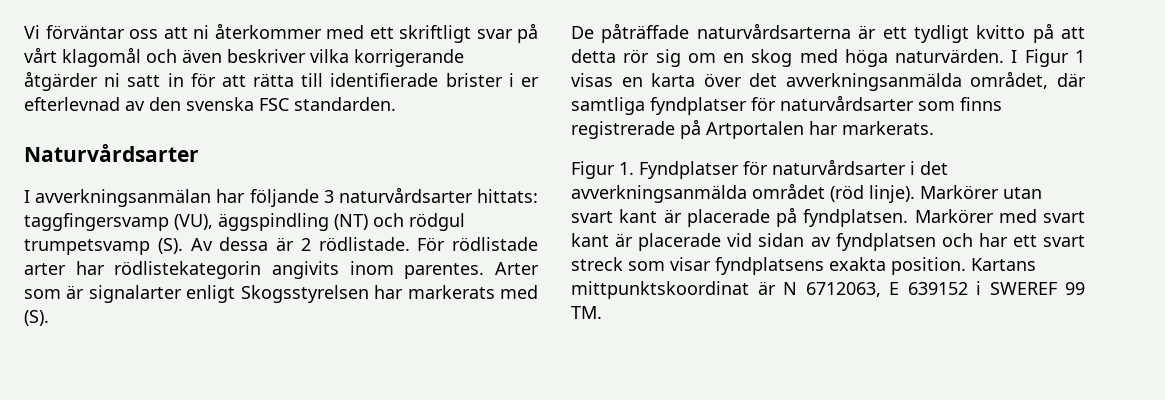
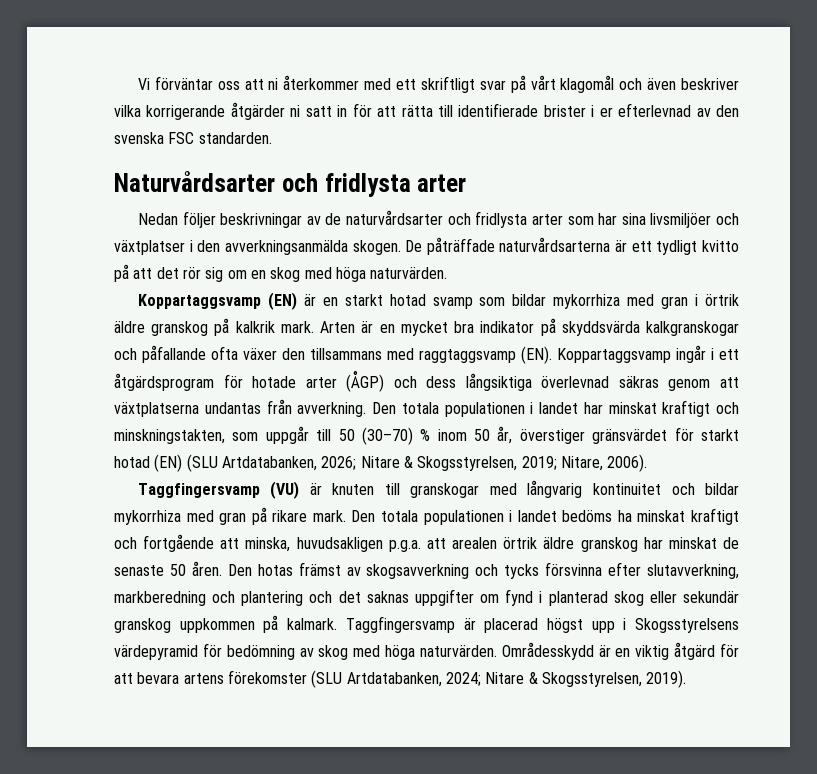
[24,187,538,207] [24,213,465,231] [24,237,538,255] [24,261,539,279] [24,285,538,303] [24,310,49,326] // I avverkningsanmälan har följande 3 naturvårdsarter hittats: taggfingersvamp (VU), äggspindling (NT) och rödgul trumpetsvamp (S). Av dessa är 2 rödlistade. För rödlistade arter har rödlistekategorin angivits inom parentes. Arter som är signalarter enligt Skogsstyrelsen har markerats med (S). // -> [281,173,467,197] [137,210,739,228] [114,240,401,255] och fridlysta arter // Nedan följer beskrivningar av de naturvårdsarter och fridlysta arter som har sina livsmiljöer och växtplatser i den avverkningsanmälda skogen.
[571,49,616,63] detta -> [156,267,179,279] det
[1011,49,1085,67] [571,71,1086,91] [571,95,1002,115] [571,119,934,139] [571,159,948,179] [571,183,1042,203] [571,207,1085,227] [571,233,1085,251] [571,257,1036,275] [571,281,1085,299] [571,306,602,319] I Figur 1 visas en karta över det avverkningsanmälda området, där samtliga fyndplatser för naturvårdsarter som finns registrerade på Artportalen har markerats. // Figur 1. Fyndplatser för naturvårdsarter i det avverkningsanmälda området (röd linje). Markörer utan svart kant är placerade på fyndplatsen. Markörer med svart kant är placerade vid sidan av fyndplatsen och har ett svart streck som visar fyndplatsens exakta position. Kartans mittpunktskoordinat är N 6712063, E 639152 i SWEREF 99 TM. -> [137,292,740,310] [114,318,739,336] [114,345,739,364] [114,370,739,392] [114,399,739,417] [114,426,739,445] [114,454,648,472] [137,480,739,499] [114,507,739,525] [114,534,739,552] [114,561,739,579] [114,589,739,606] [114,615,739,633] [114,642,739,660] [114,670,687,688] // Koppartaggsvamp (EN) är en starkt hotad svamp som bildar mykorrhiza med gran i örtrik äldre granskog på kalkrik mark. Arten är en mycket bra indikator på skyddsvärda kalkgranskogar och påfallande ofta växer den tillsammans med raggtaggsvamp (EN). Koppartaggsvamp ingår i ett åtgärdsprogram för hotade arter (ÅGP) och dess långsiktiga överlevnad säkras genom att växtplatserna undantas från avverkning. Den totala populationen i landet har minskat kraftigt och minskningstakten, som uppgår till 50 (30–70) % inom 50 år, överstiger gränsvärdet för starkt hotad (EN) (SLU Artdatabanken, 2026; Nitare & Skogsstyrelsen, 2019; Nitare, 2006). // Taggfingersvamp (VU) är knuten till granskogar med långvarig kontinuitet och bildar mykorrhiza med gran på rikare mark. Den totala populationen i landet bedöms ha minskat kraftigt och fortgående att minska, huvudsakligen p.g.a. att arealen örtrik äldre granskog har minskat de senaste 50 åren. Den hotas främst av skogsavverkning och tycks försvinna efter slutavverkning, markberedning och plantering och det saknas uppgifter om fynd i planterad skog eller sekundär granskog uppkommen på kalmark. Taggfingersvamp är placerad högst upp i Skogsstyrelsens värdepyramid för bedömning av skog med höga naturvärden. Områdesskydd är en viktig åtgärd för att bevara artens förekomster (SLU Artdatabanken, 2024; Nitare & Skogsstyrelsen, 2019).

